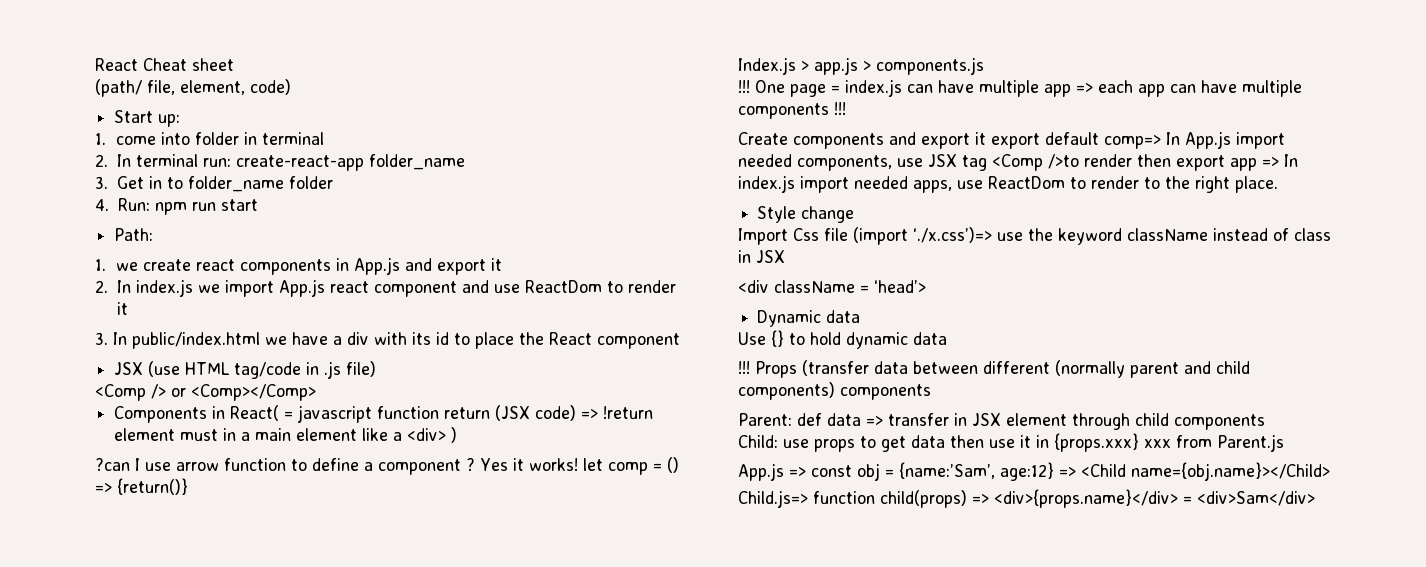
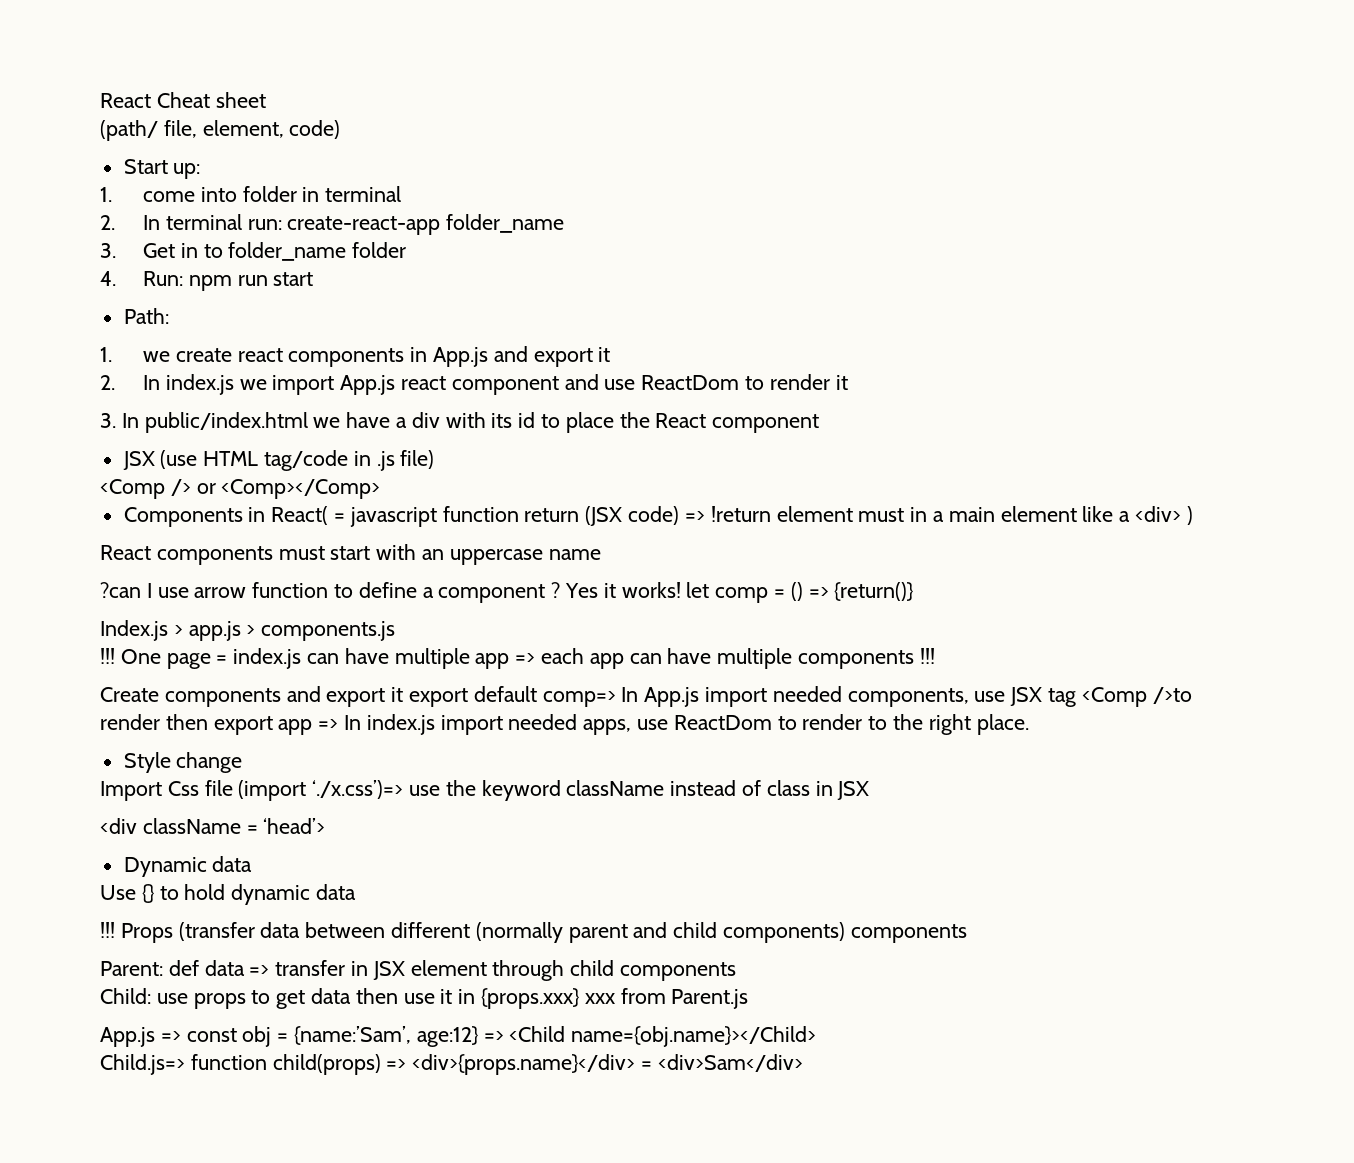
(458, 435) none -> [100,544,601,565] // React components must start with an uppercase name

